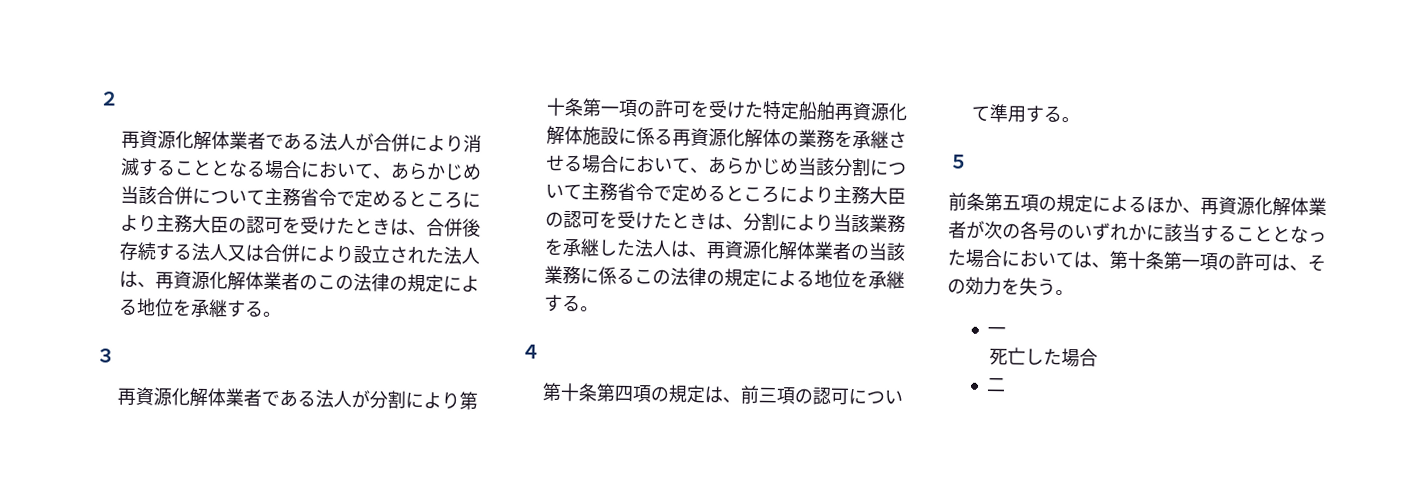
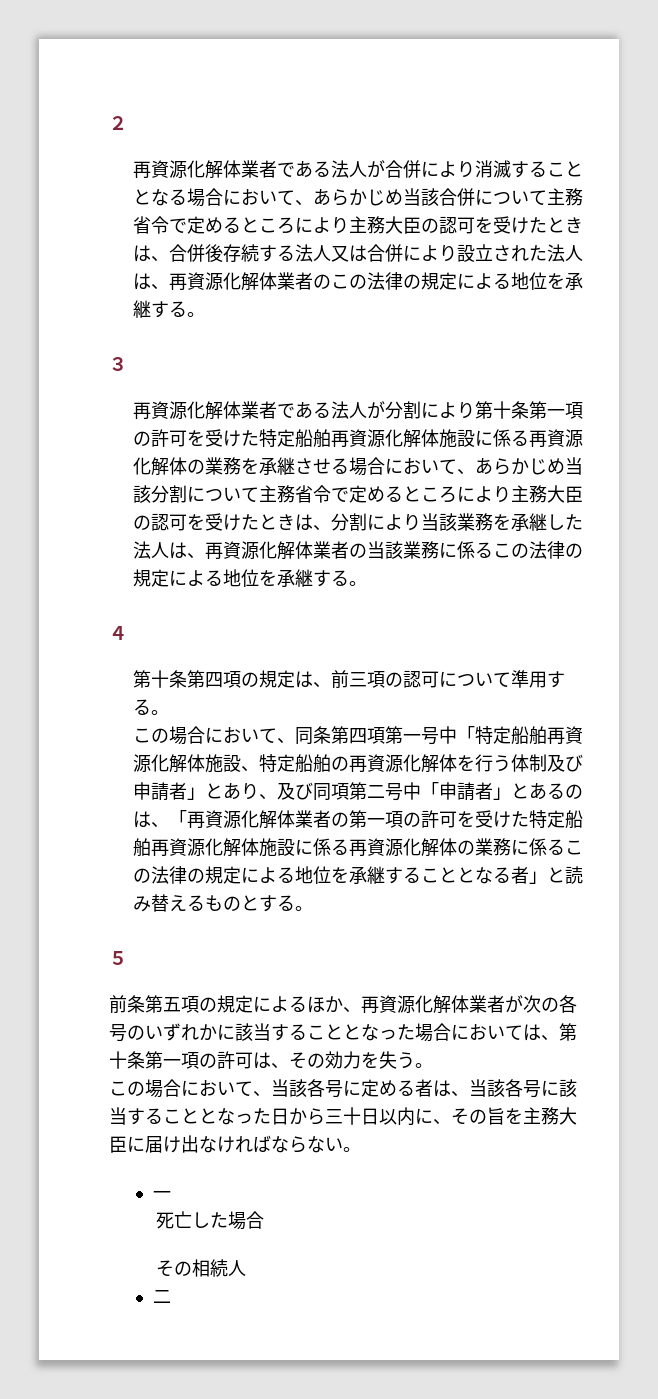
(1080, 120) none -> [132,726,583,745] [132,754,583,773] [132,782,583,801] [132,810,583,829] [132,838,583,857] [132,866,583,884] [132,894,313,912] // この場合において、同条第四項第一号中「特定船舶再資源化解体施設、特定船舶の再資源化解体を行う体制及び申請者」とあり、及び同項第二号中「申請者」とあるのは、「再資源化解体業者の第一項の許可を受けた特定船舶再資源化解体施設に係る再資源化解体の業務に係るこの法律の規定による地位を承継することとなる者」と読み替えるものとする。
(1074, 292) none -> [109,1079,577,1098] [109,1107,577,1126] [109,1135,361,1153] // この場合において、当該各号に定める者は、当該各号に該当することとなった日から三十日以内に、その旨を主務大臣に届け出なければならない。
(1099, 357) none -> [156,1259,247,1277] // その相続人

